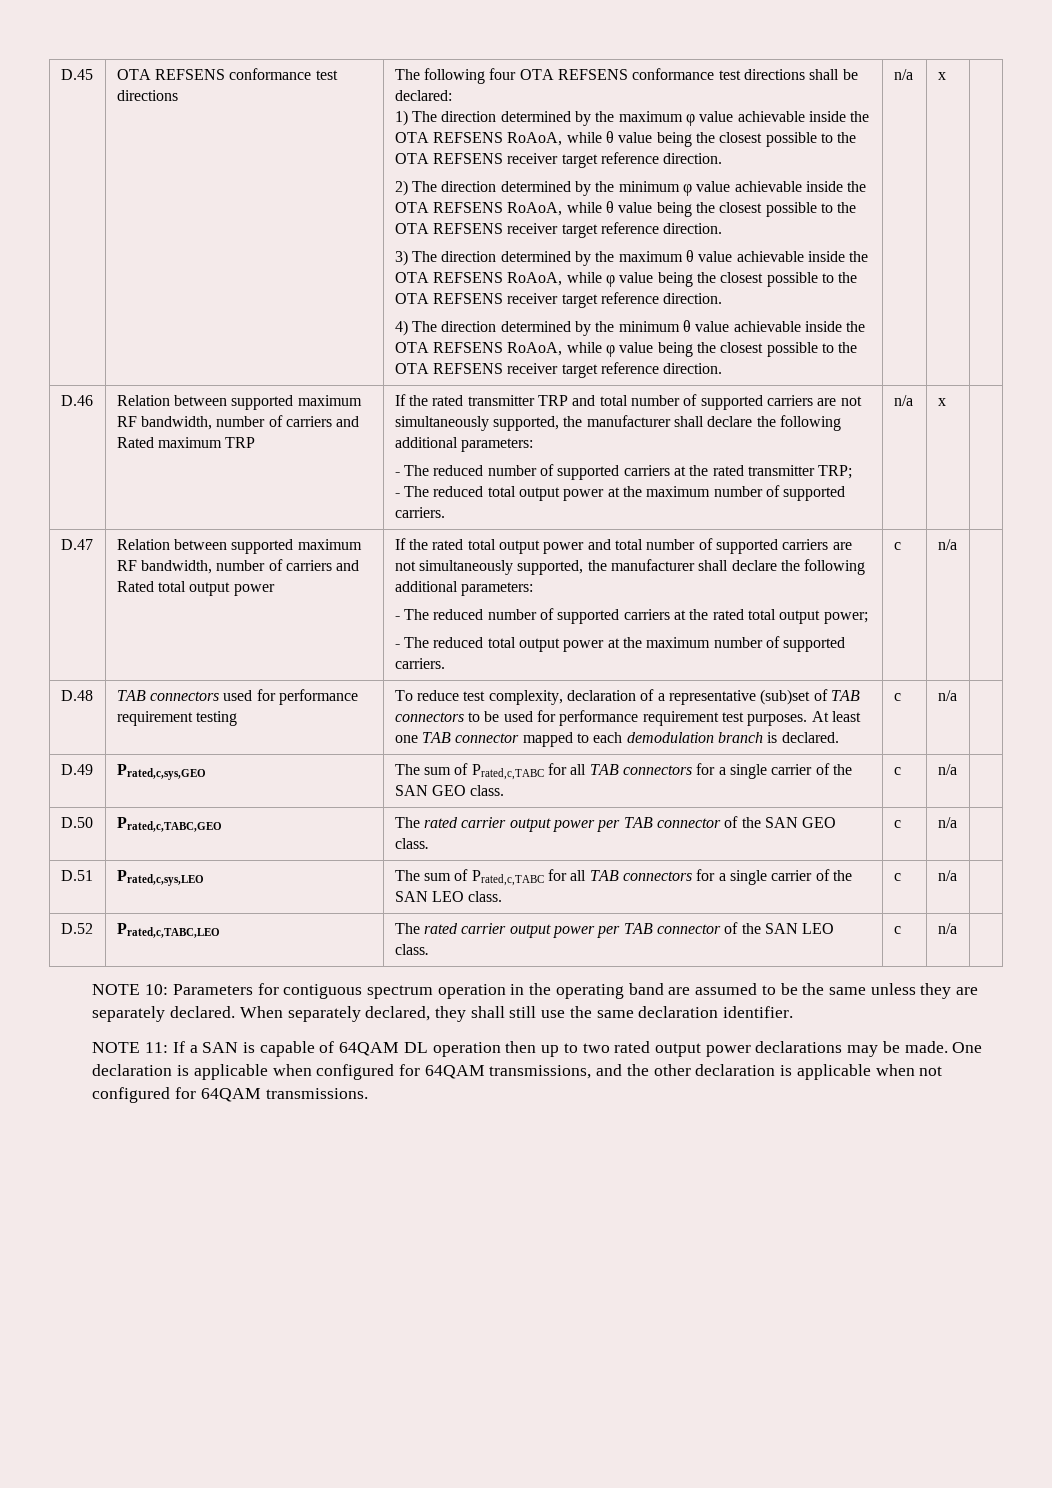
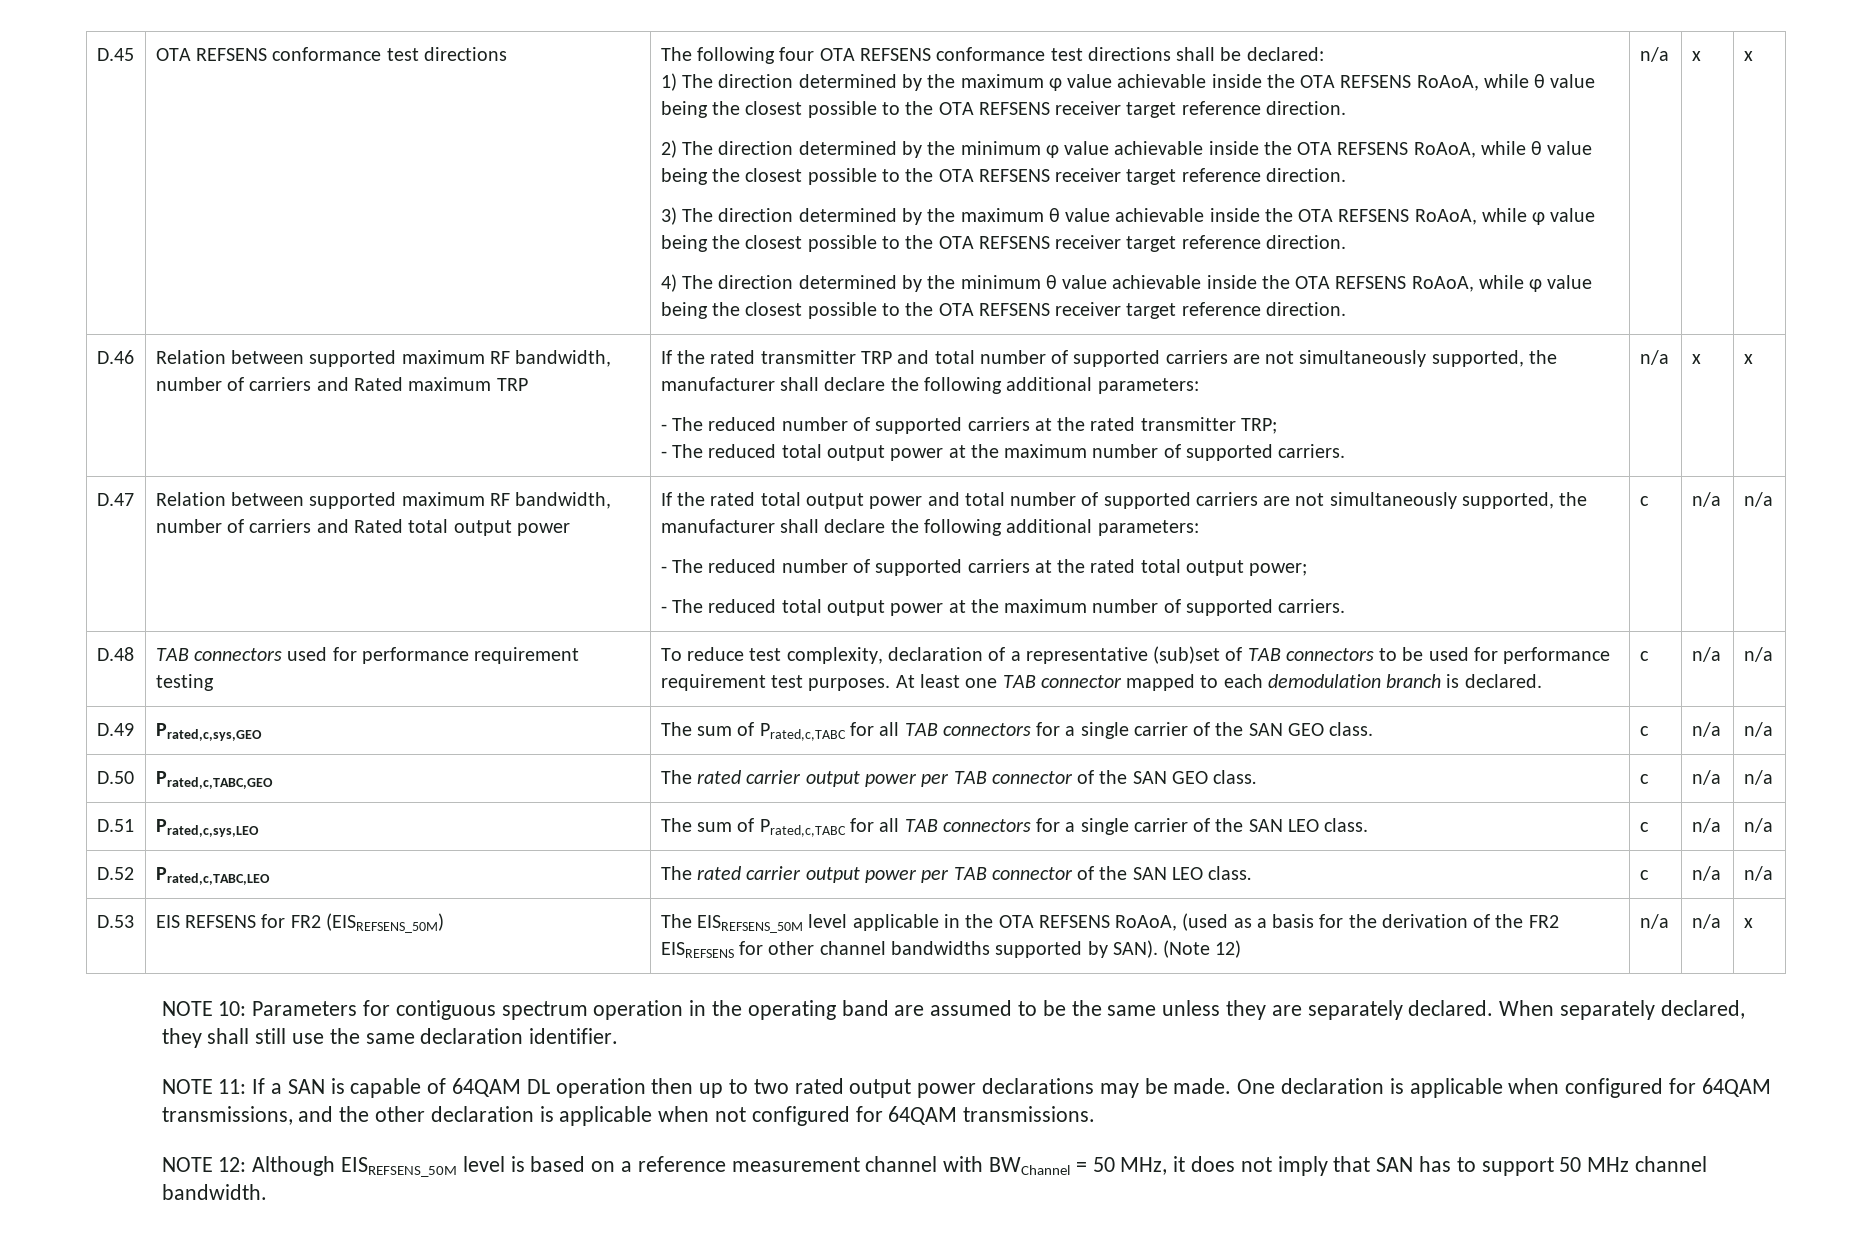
(946, 76) none -> [1743,51,1753,61] x
(946, 402) none -> [1743,354,1753,364] x
(957, 544) none -> [1743,492,1773,507] n/a
(957, 695) none -> [1743,647,1773,662] n/a
(957, 769) none -> [1743,722,1773,737] n/a
(957, 822) none -> [1743,770,1773,785] n/a
(957, 875) none -> [1743,818,1773,833] n/a
(957, 928) none -> [1743,866,1773,881] [96,915,134,928] [155,913,445,933] [660,913,1559,933] [660,940,1242,958] [1639,914,1669,929] [1691,914,1721,929] [1743,918,1753,928] n/a // D.53 | EIS REFSENS for FR2 (EISREFSENS_50M) | The EISREFSENS_50M level applicable in the OTA REFSENS RoAoA, (used as a basis for the derivation of the FR2 EISREFSENS for other channel bandwidths supported by SAN). (Note 12) | n/a | n/a | x
(368, 1093) none -> [161,1156,1708,1177] [161,1184,267,1200] // NOTE 12: Although EISREFSENS_50M level is based on a reference measurement channel with BWChannel = 50 MHz, it does not imply that SAN has to support 50 MHz channel bandwidth.

